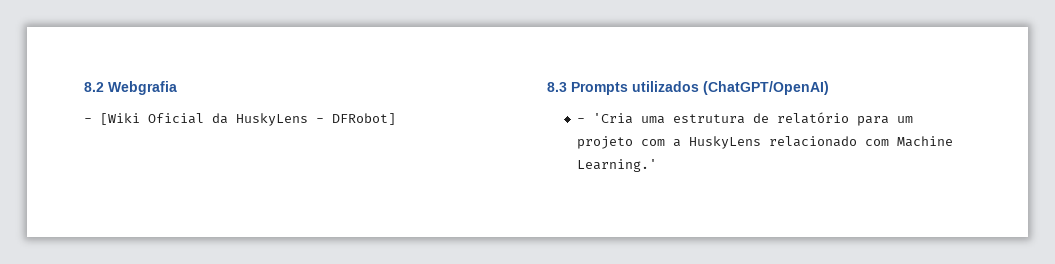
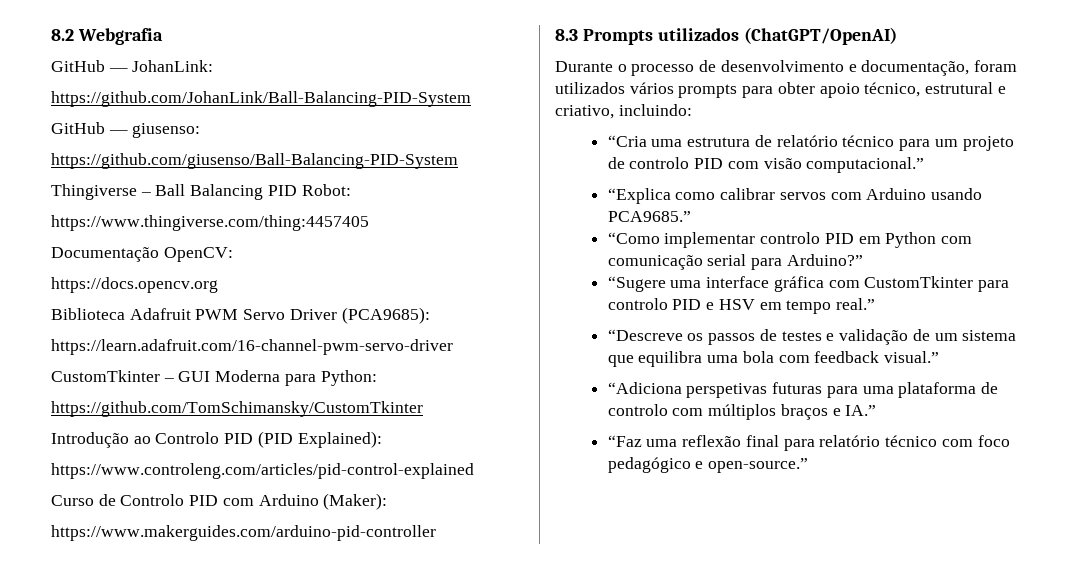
[84,113,396,126] [547,81,829,95] [576,113,633,124] - [Wiki Oficial da HuskyLens - DFRobot] // 8.3 Prompts utilizados (ChatGPT/OpenAI) // - 'Cria -> [51,60,214,72] [51,91,471,107] [51,122,201,138] [51,153,458,169] [51,184,351,200] [51,215,369,231] [51,247,233,262] [51,277,218,293] [51,307,430,324] [51,339,453,355] [51,370,377,386] [51,401,423,417] [51,431,382,448] [51,463,474,479] [51,493,388,510] [51,525,436,541] [555,27,897,45] [555,60,1018,76] [555,82,1006,98] [555,104,692,119] [607,135,647,147] GitHub — JohanLink: // https://github.com/JohanLink/Ball-Balancing-PID-System // GitHub — giusenso: // https://github.com/giusenso/Ball-Balancing-PID-System // Thingiverse – Ball Balancing PID Robot: // https://www.thingiverse.com/thing:4457405 // Documentação OpenCV: // https://docs.opencv.org // Biblioteca Adafruit PWM Servo Driver (PCA9685): // https://learn.adafruit.com/16-channel-pwm-servo-driver // CustomTkinter – GUI Moderna para Python: // https://github.com/TomSchimansky/CustomTkinter // Introdução ao Controlo PID (PID Explained): // https://www.controleng.com/articles/pid-control-explained // Curso de Controlo PID com Arduino (Maker): // https://www.makerguides.com/arduino-pid-controller // 8.3 Prompts utilizados (ChatGPT/OpenAI) // Durante o processo de desenvolvimento e documentação, foram utilizados vários prompts para obter apoio técnico, estrutural e criativo, incluindo: // “Cria
(849, 118) none -> [842,135,895,147] técnico
[640,136,953,149] [576,159,657,172] com a HuskyLens relacionado com Machine Learning.' -> [607,157,925,173] [607,188,983,204] [607,211,691,222] [607,232,973,248] [607,254,863,270] [607,276,1010,292] [607,298,876,314] [607,329,1017,345] [607,351,940,367] [607,382,999,398] [607,404,877,420] [607,435,1010,451] [607,457,809,473] de controlo PID com visão computacional.” // “Explica como calibrar servos com Arduino usando PCA9685.” // “Como implementar controlo PID em Python com comunicação serial para Arduino?” // “Sugere uma interface gráfica com CustomTkinter para controlo PID e HSV em tempo real.” // “Descreve os passos de testes e validação de um sistema que equilibra uma bola com feedback visual.” // “Adiciona perspetivas futuras para uma plataforma de controlo com múltiplos braços e IA.” // “Faz uma reflexão final para relatório técnico com foco pedagógico e open-source.”

